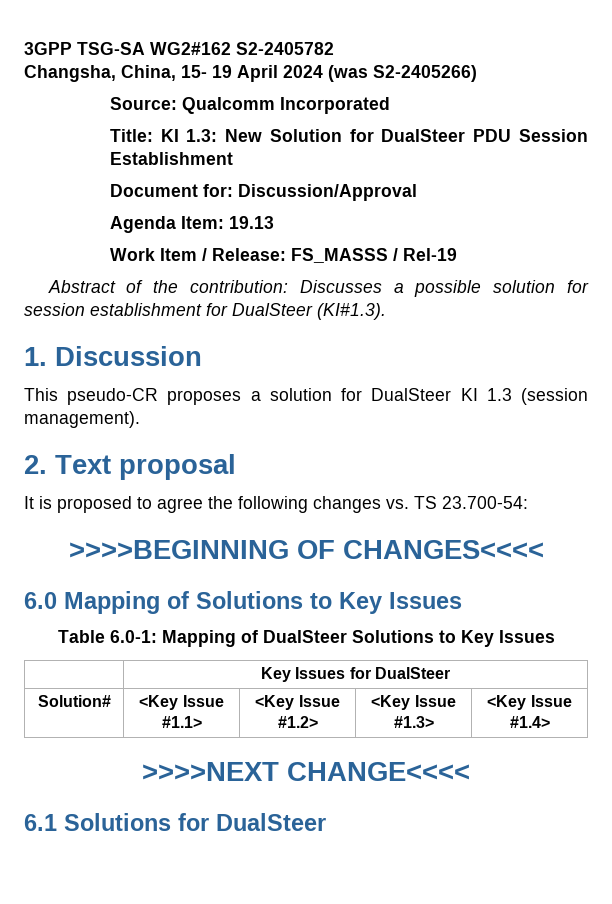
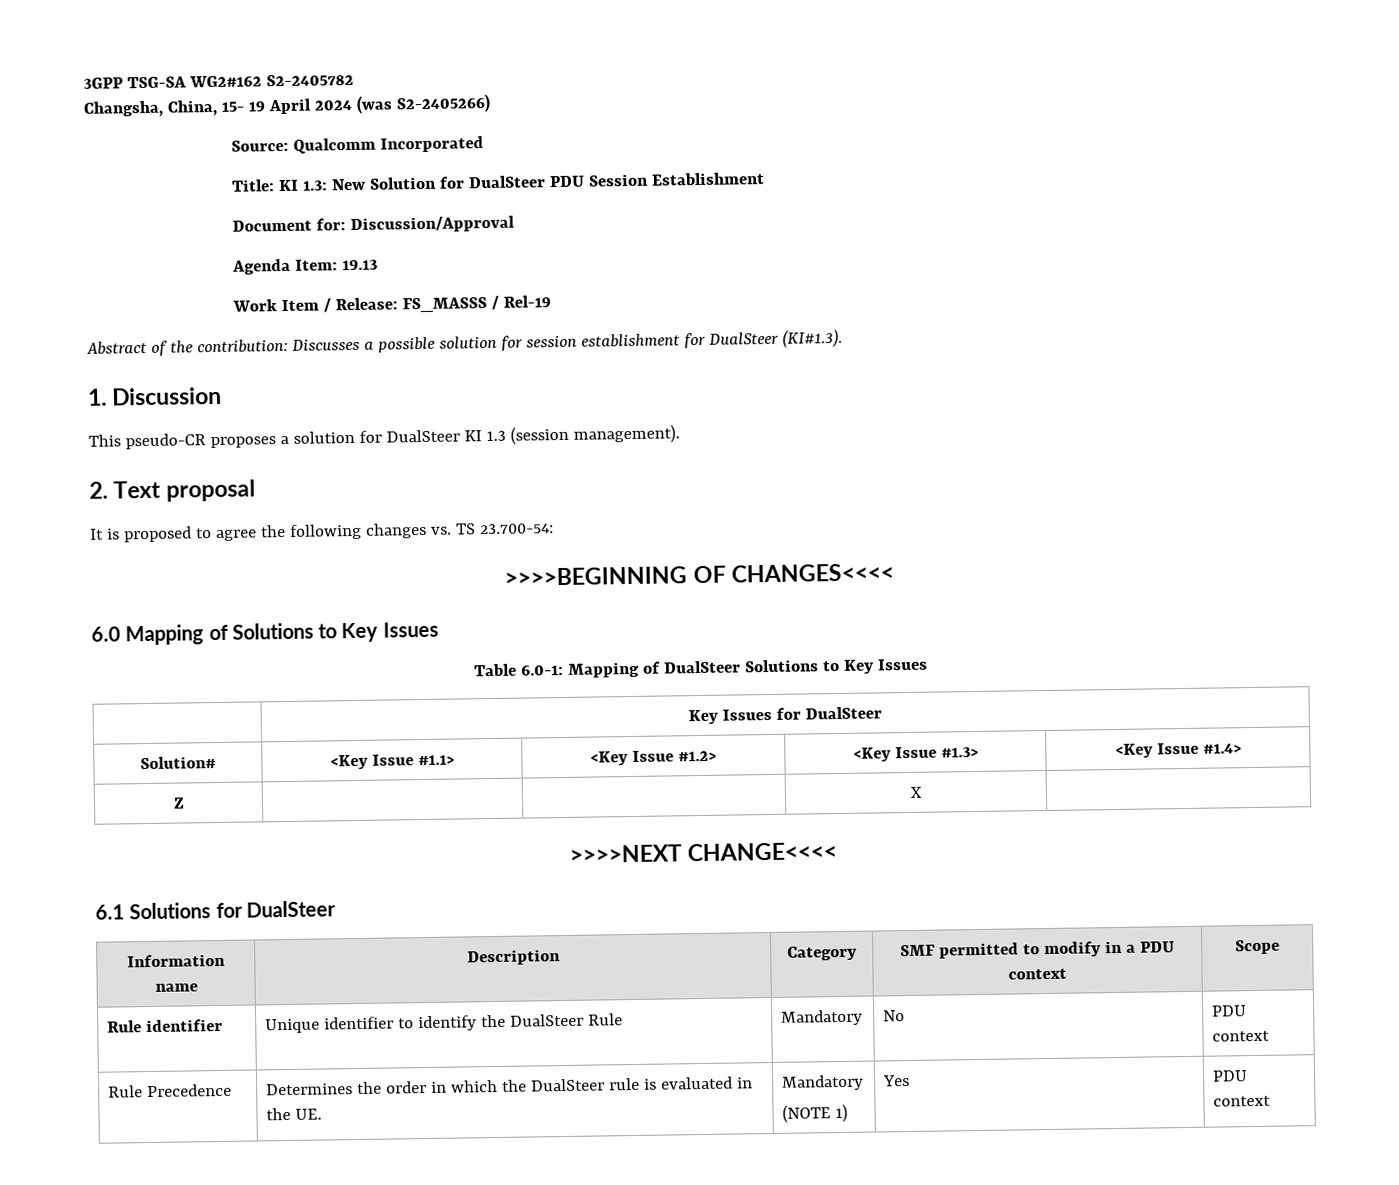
(550, 722) none -> [172,797,185,809] [910,786,922,798] // Z | | | X |
(326, 822) none -> [127,953,226,968] [154,983,198,992] [466,949,561,966] [787,945,857,961] [900,940,1175,959] [1008,968,1067,980] [1235,939,1280,955] [106,1018,223,1033] [264,1013,623,1034] [780,1009,863,1026] [882,1010,905,1022] [1211,1005,1247,1017] [1211,1030,1270,1042] [107,1083,232,1098] [265,1076,753,1096] [265,1107,322,1121] [781,1074,864,1091] [781,1103,848,1123] [882,1075,910,1087] [1211,1070,1248,1082] [1212,1095,1271,1107] // Information name | Description | Category | SMF permitted to modify in a PDU context | Scope // Rule identifier | Unique identifier to identify the DualSteer Rule | Mandatory | No | PDU context // Rule Precedence | Determines the order in which the DualSteer rule is evaluated in the UE. | Mandatory // (NOTE 1) | Yes | PDU context

